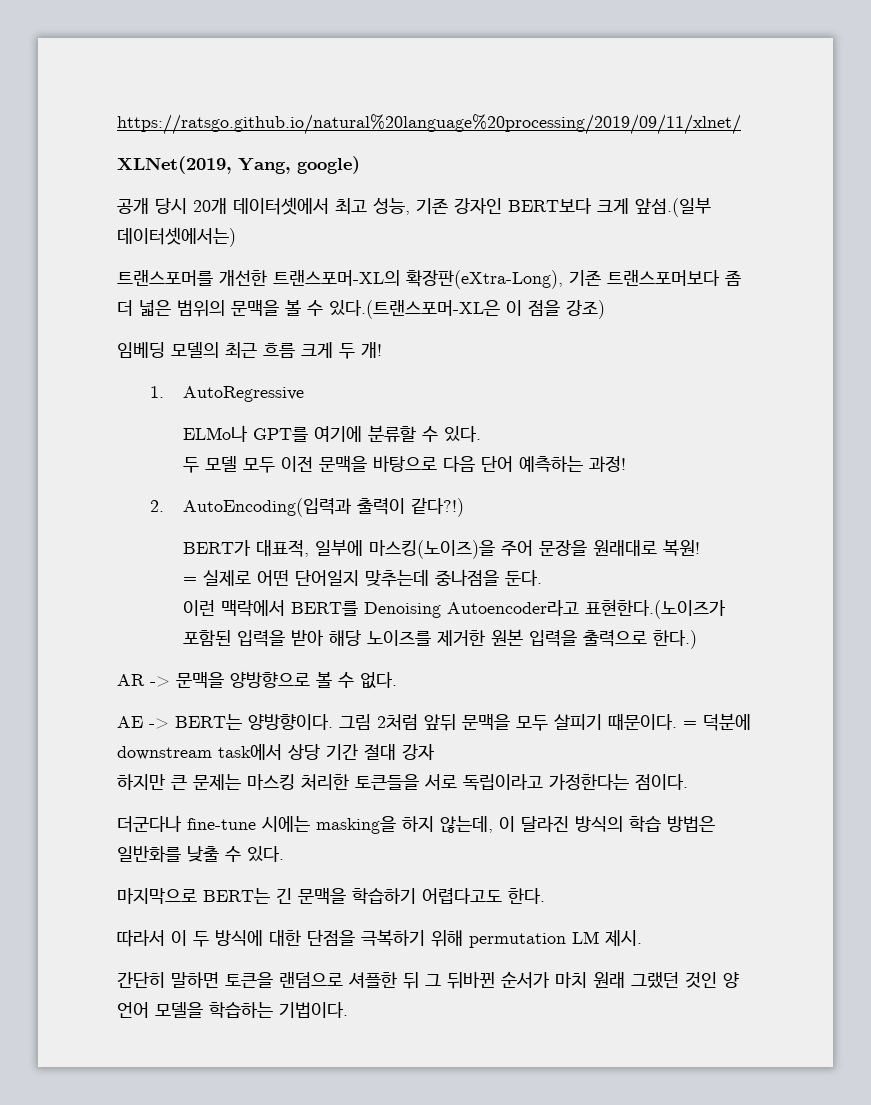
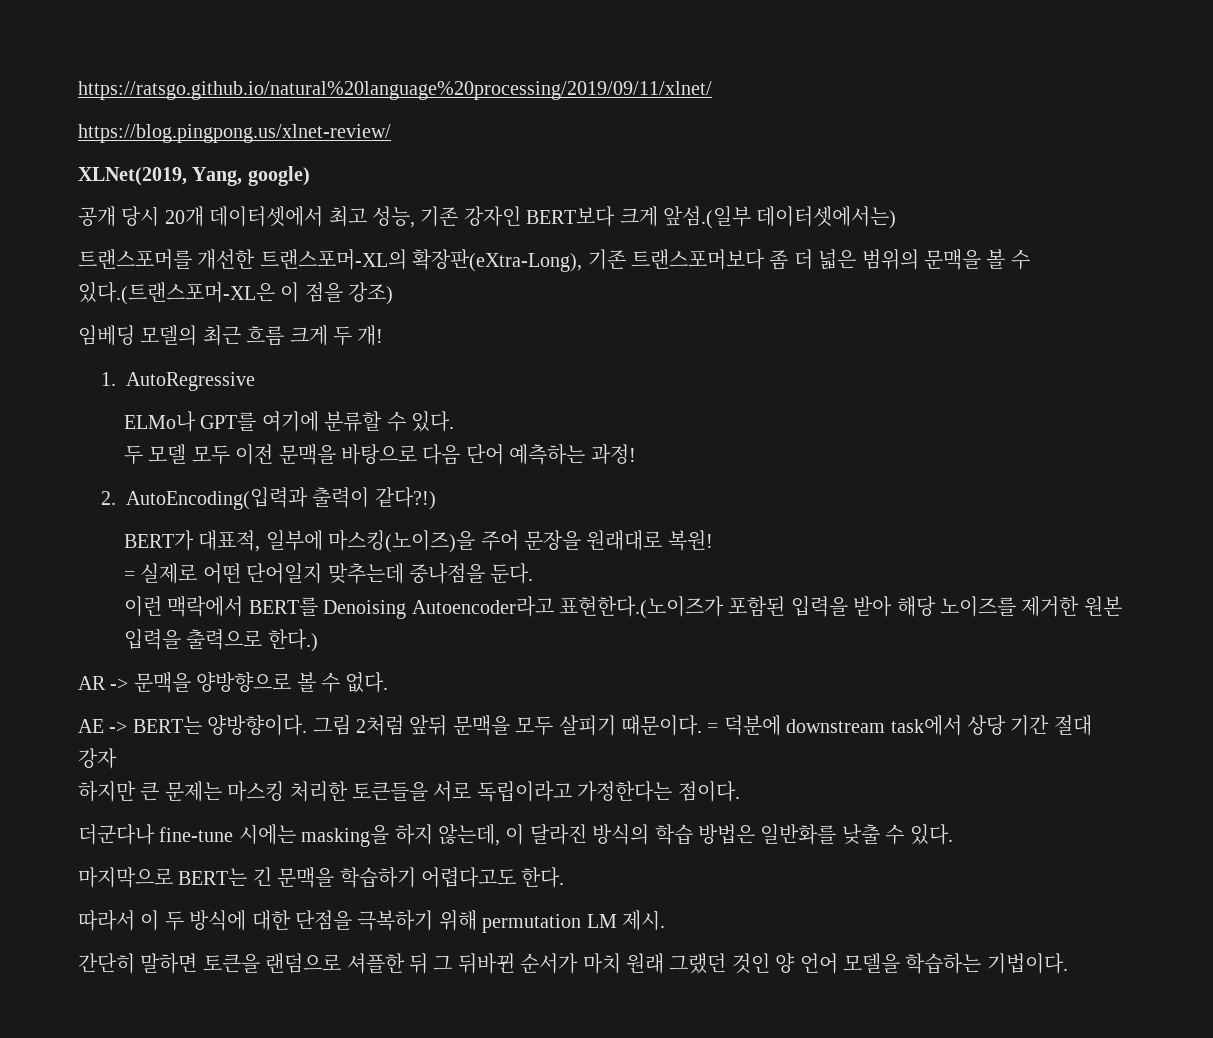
(741, 124) none -> [78,124,391,143] // https://blog.pingpong.us/xlnet-review/

